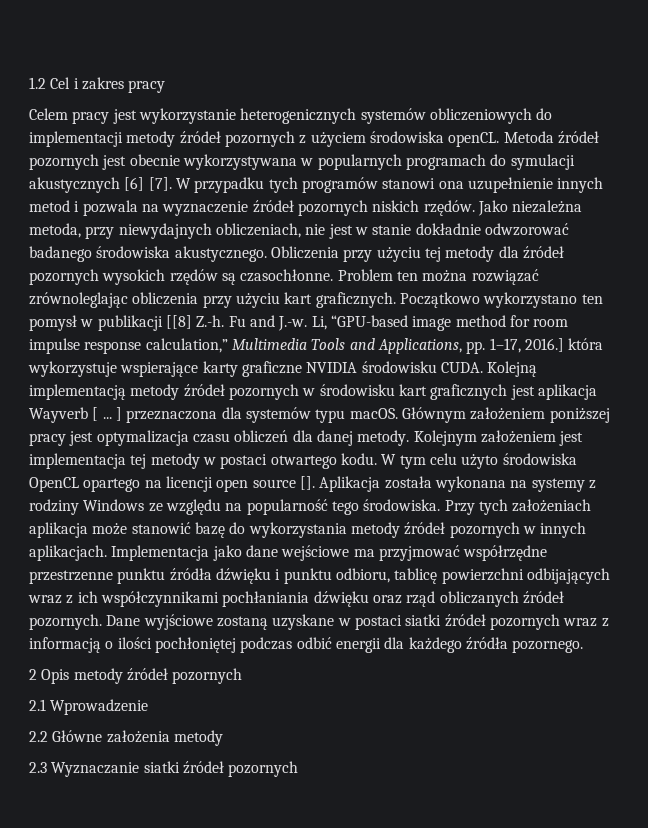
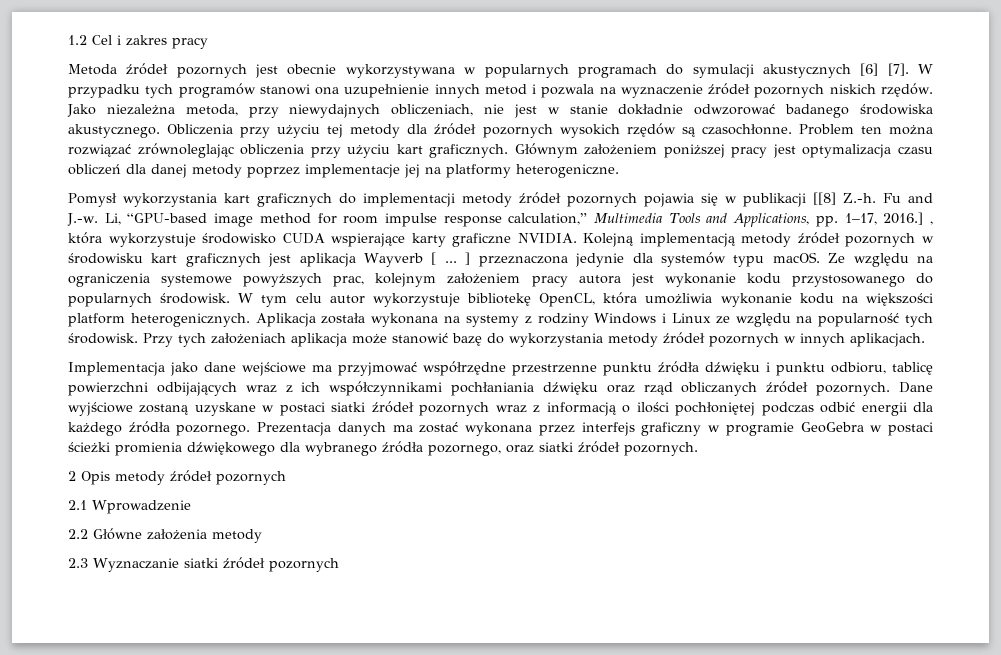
[29,108,553,124] [29,131,500,147] Celem pracy jest wykorzystanie heterogenicznych systemów obliczeniowych do implementacji metody źródeł pozornych z użyciem środowiska openCL. -> (208, 43) none
[399,292,603,308] [29,315,77,331] Początkowo wykorzystano ten pomysł -> [514,143,934,158] [68,164,619,178] [68,192,718,207] Głównym założeniem poniższej pracy jest optymalizacja czasu obliczeń dla danej metody poprzez implementacje jej na platformy heterogeniczne. // Pomysł wykorzystania kart graficznych do implementacji metody źródeł pozornych pojawia się
(564, 345) none -> [929,221,933,225] ,
(117, 369) none -> [202,233,325,244] środowisko CUDA
[306,361,483,373] NVIDIA środowisku CUDA. -> [517,233,577,244] NVIDIA.
(218, 416) none -> [575,253,625,267] jedynie
[401,407,610,423] [29,430,584,446] [29,453,577,469] [29,476,315,492] Głównym założeniem poniższej pracy jest optymalizacja czasu obliczeń dla danej metody. Kolejnym założeniem jest implementacja tej metody w postaci otwartego kodu. W tym celu użyto środowiska OpenCL opartego na licencji open source []. -> [828,253,933,267] [68,273,934,287] [68,292,933,307] [68,313,250,327] Ze względu na ograniczenia systemowe powyższych prac, kolejnym założeniem pracy autora jest wykonanie kodu przystosowanego do popularnych środowisk. W tym celu autor wykorzystuje bibliotekę OpenCL, która umożliwia wykonanie kodu na większości platform heterogenicznych.
(145, 505) none -> [662,313,711,323] i Linux
[331,499,441,515] tego środowiska. -> [905,313,933,327] [68,333,138,344] tych środowisk.
(107, 553) none -> (925, 340) //
(584, 646) none -> [257,422,934,436] [68,441,698,456] Prezentacja danych ma zostać wykonana przez interfejs graficzny w programie GeoGebra w postaci ścieżki promienia dźwiękowego dla wybranego źródła pozornego, oraz siatki źródeł pozornych.

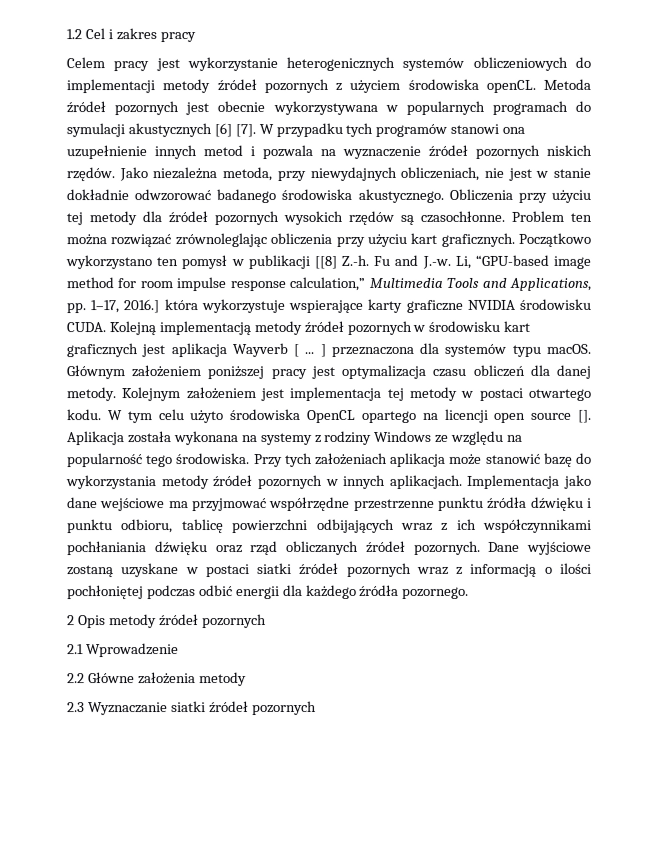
(208, 43) none -> [66,56,591,72] [66,78,536,94] Celem pracy jest wykorzystanie heterogenicznych systemów obliczeniowych do implementacji metody źródeł pozornych z użyciem środowiska openCL.
[514,143,934,158] [68,164,619,178] [68,192,718,207] Głównym założeniem poniższej pracy jest optymalizacja czasu obliczeń dla danej metody poprzez implementacje jej na platformy heterogeniczne. // Pomysł wykorzystania kart graficznych do implementacji metody źródeł pozornych pojawia się -> [518,232,591,247] [65,255,228,270] Początkowo wykorzystano ten pomysł
[929,221,933,225] , -> (160, 306) none
[202,233,325,244] środowisko CUDA -> (285, 306) none
[517,233,577,244] NVIDIA. -> [466,298,591,310] [66,322,106,333] NVIDIA środowisku CUDA.
[575,253,625,267] jedynie -> (414, 351) none
[828,253,933,267] [68,273,934,287] [68,292,933,307] [68,313,250,327] Ze względu na ograniczenia systemowe powyższych prac, kolejnym założeniem pracy autora jest wykonanie kodu przystosowanego do popularnych środowisk. W tym celu autor wykorzystuje bibliotekę OpenCL, która umożliwia wykonanie kodu na większości platform heterogenicznych. -> [66,364,591,380] [66,386,591,402] [66,408,591,424] Głównym założeniem poniższej pracy jest optymalizacja czasu obliczeń dla danej metody. Kolejnym założeniem jest implementacja tej metody w postaci otwartego kodu. W tym celu użyto środowiska OpenCL opartego na licencji open source [].
[662,313,711,323] i Linux -> (433, 436) none
[905,313,933,327] [68,333,138,344] tych środowisk. -> [146,453,251,468] tego środowiska.
(925, 340) // -> (463, 481) none
[257,422,934,436] [68,441,698,456] Prezentacja danych ma zostać wykonana przez interfejs graficzny w programie GeoGebra w postaci ścieżki promienia dźwiękowego dla wybranego źródła pozornego, oraz siatki źródeł pozornych. -> (470, 592) none

